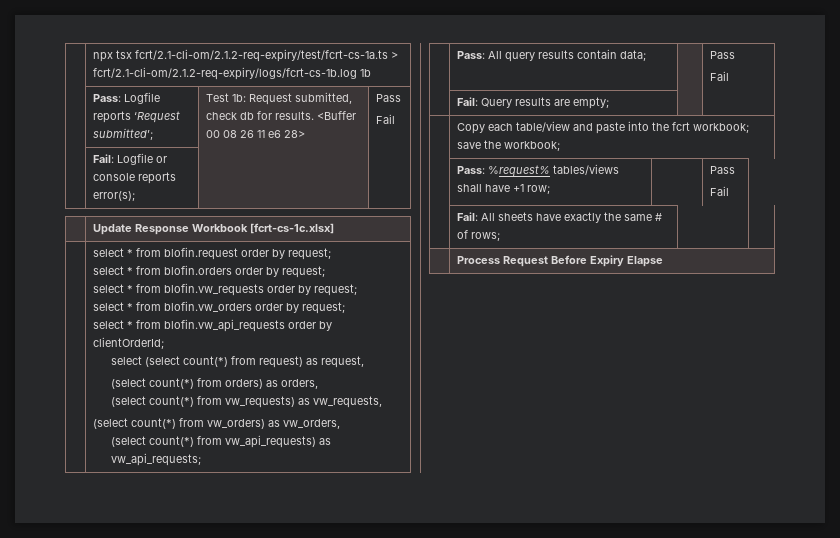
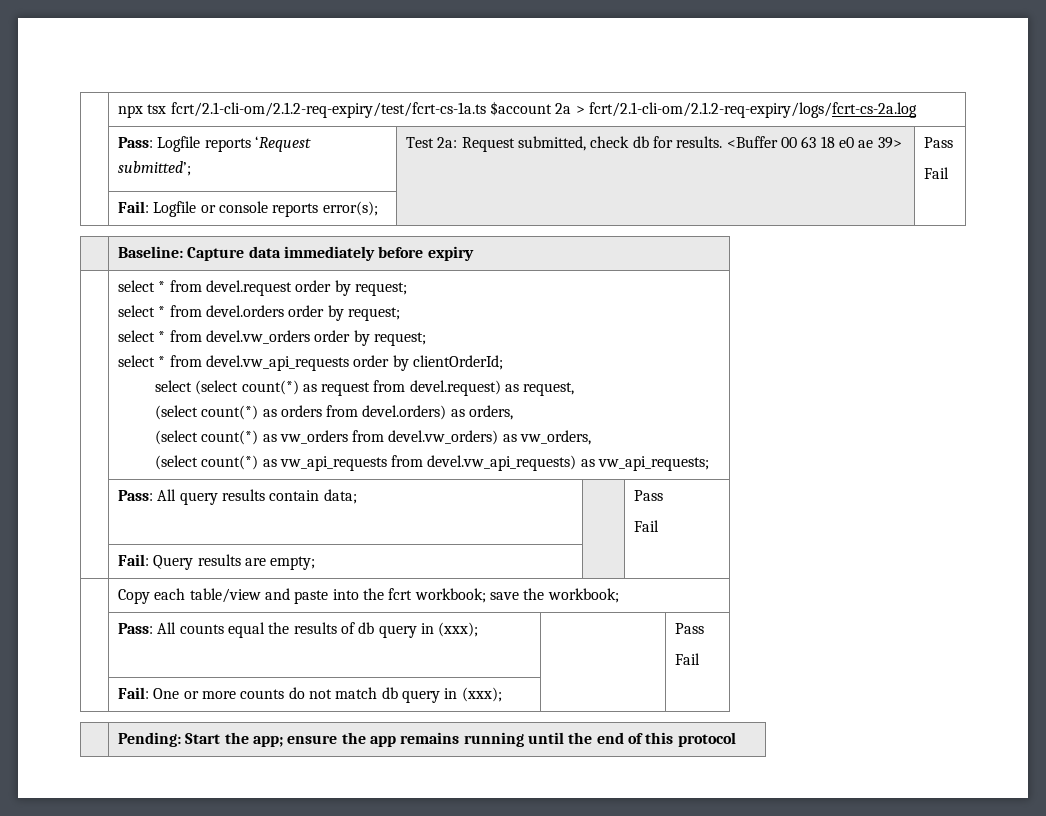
[390,52,398,59] [92,67,371,80] > fcrt/2.1-cli-om/2.1.2-req-expiry/logs/fcrt-cs-1b.log 1b -> [490,101,918,118] $account 2a > fcrt/2.1-cli-om/2.1.2-req-expiry/logs/fcrt-cs-2a.log
[231,94,246,102] 1b: -> [437,137,458,148] 2a:
[222,130,305,138] 08 26 11 e6 28> -> [801,136,902,149] 63 18 e0 ae 39>
[92,223,334,235] [92,247,331,260] [92,265,325,278] [92,283,357,296] [92,301,345,314] [92,319,285,332] Update Response Workbook [fcrt-cs-1c.xlsx] // | select * from blofin.request order by request; // select * from blofin.orders order by request; // select * from blofin.vw_requests order by request; // select * from blofin.vw_orders order by request; // select * from blofin.vw_api_requests -> [118,246,474,261] [118,280,408,296] [118,305,401,321] [118,330,427,346] [118,355,350,371] Baseline: Capture data immediately before expiry // | select * from devel.request order by request; // select * from devel.orders order by request; // select * from devel.vw_orders order by request; // select * from devel.vw_api_requests
[230,356,303,368] from request) -> [302,380,501,396] as request from devel.request)
[196,378,263,389] from orders) -> [262,405,447,420] as orders from devel.orders)
[196,396,382,408] [92,418,265,429] from vw_requests) as vw_requests, // (select count(*) from vw_orders) -> [262,430,499,445] as vw_orders from devel.vw_orders)
[196,435,316,448] from vw_api_requests) -> [262,455,577,471] as vw_api_requests from devel.vw_api_requests)
[487,164,619,177] [456,184,550,194] [709,166,735,174] [709,186,729,196] [456,212,662,223] [456,230,500,241] [456,255,663,267] %request% tables/views shall have +1 row; | | Pass // Fail // | Fail: All sheets have exactly the same # of rows; | | // | Process Request Before Expiry Elapse -> [157,622,479,638] [675,623,705,634] [675,653,701,665] [118,687,502,703] [118,732,736,747] All counts equal the results of db query in (xxx); | | Pass // Fail // | Fail: One or more counts do not match db query in (xxx); | | // | Pending: Start the app; ensure the app remains running until the end of this protocol

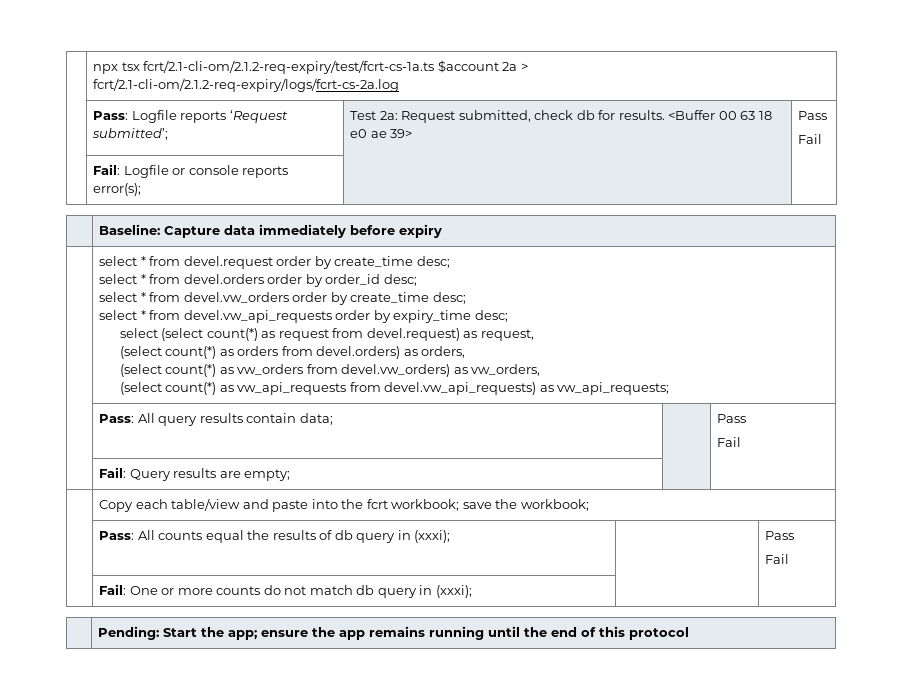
[355,282,408,296] request; -> [334,256,450,268] create_time desc;
[348,307,401,321] request; -> [325,274,417,286] order_id desc;
[374,332,427,346] request; -> [350,292,466,304] create_time desc;
[413,355,504,370] clientOrderId; -> [393,310,508,323] expiry_time desc;
[438,622,479,637] (xxx); -> [414,530,451,543] (xxxi);
[461,687,502,702] (xxx); -> [435,585,472,598] (xxxi);

